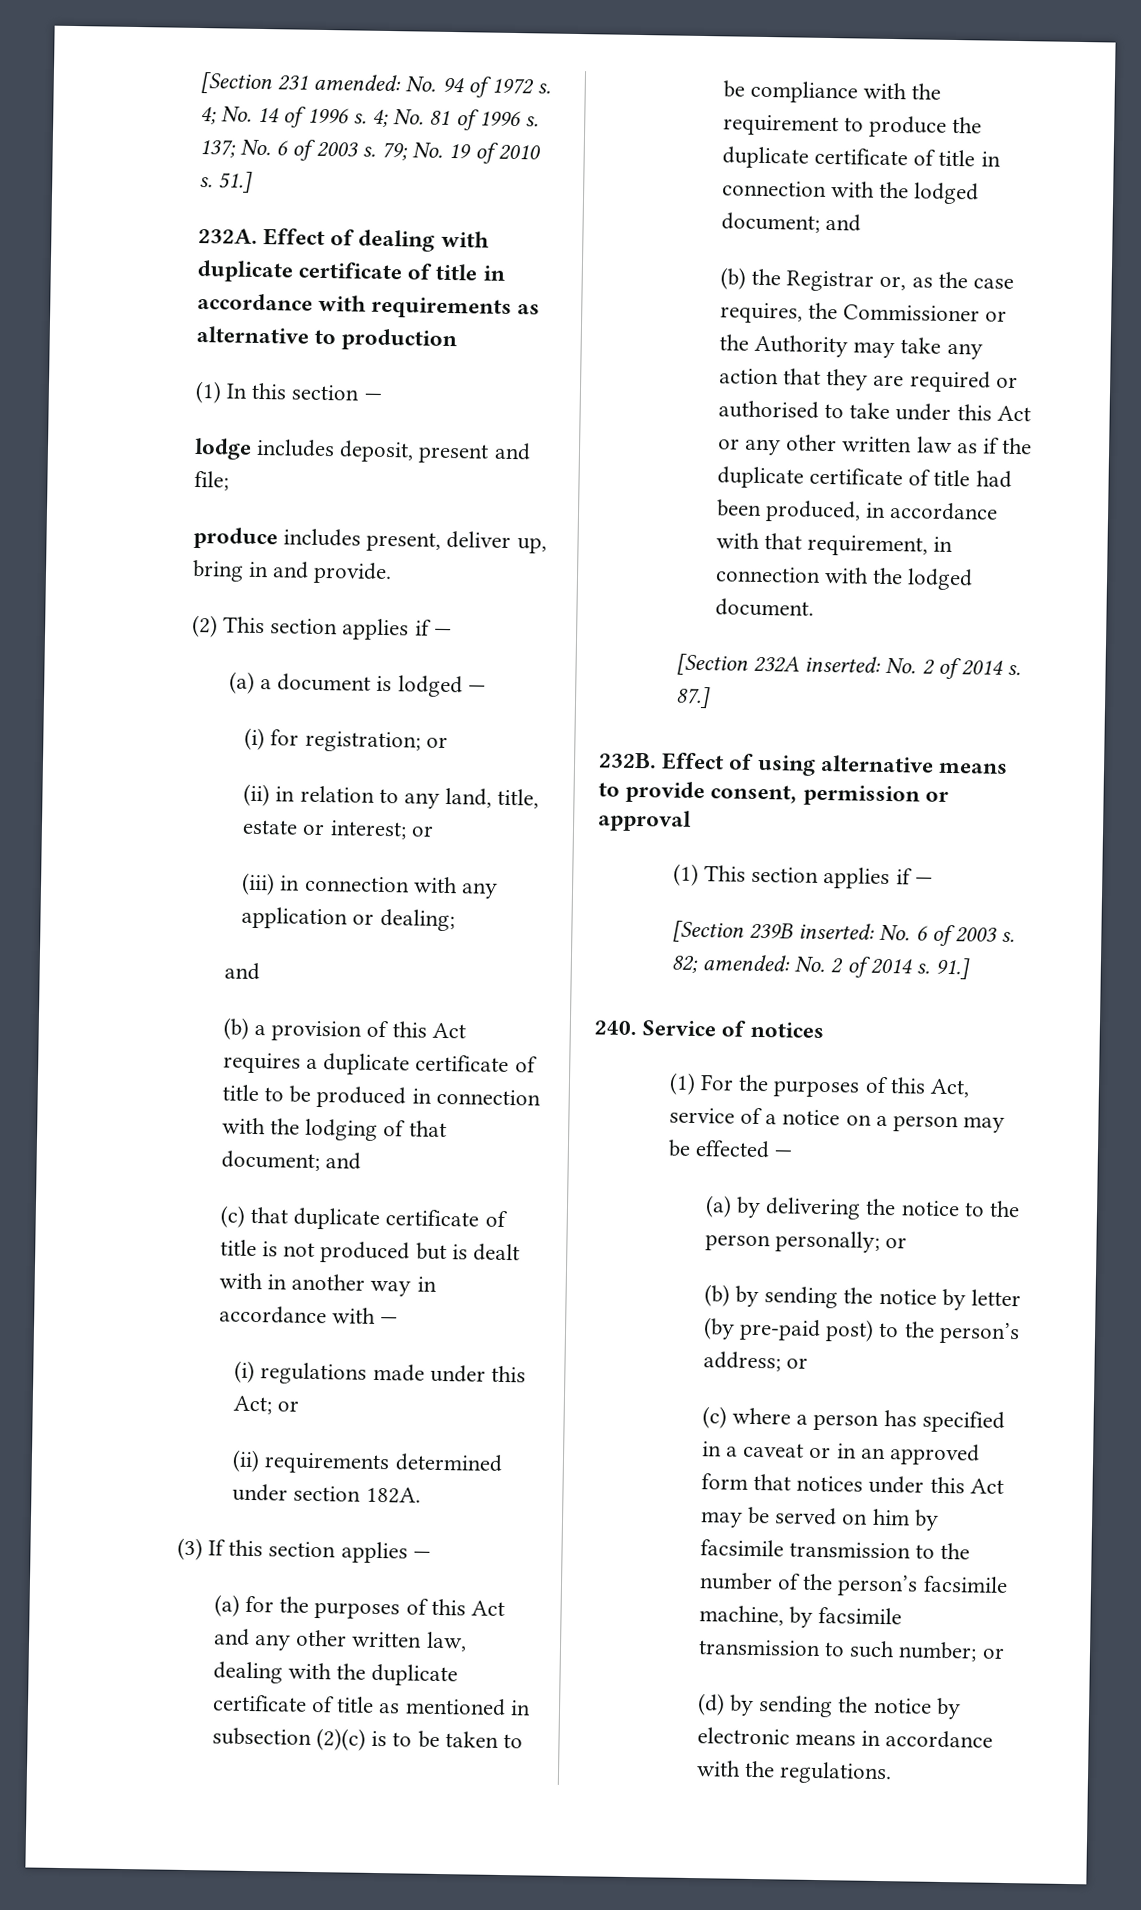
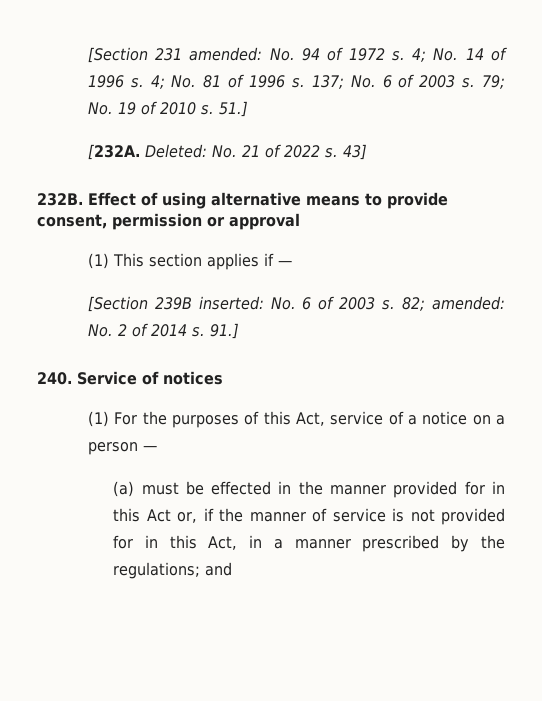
[197,227,490,252] [196,259,505,283] [196,292,541,319] [195,325,458,352] [194,380,382,404] [193,437,531,464] [193,470,229,491] [192,526,547,554] [191,559,393,585] [191,614,452,641] [228,671,486,698] [244,727,448,753] [243,783,540,809] [242,819,434,840] [241,872,499,899] [241,906,455,932] [223,962,260,981] [222,1017,466,1042] [222,1052,538,1076] [221,1084,541,1109] [221,1117,447,1141] [220,1150,361,1172] [219,1205,508,1231] [219,1239,520,1264] [218,1272,437,1297] [218,1305,399,1325] [234,1360,527,1385] [233,1395,300,1415] [232,1449,503,1475] [232,1483,421,1504] [176,1537,431,1564] [213,1594,505,1620] [212,1628,467,1652] [212,1661,459,1687] [211,1694,531,1717] [211,1727,523,1751] [722,80,942,104] [722,114,983,138] [721,146,1001,169] [721,180,980,205] [720,212,861,233] [719,267,1014,292] [719,302,1008,324] [718,334,983,360] [718,368,1018,393] [717,400,1031,422] [717,434,1033,456] [716,466,1012,489] [715,499,999,523] [715,532,954,557] [714,566,974,591] [714,598,814,617] [675,653,1022,680] [674,686,711,709] 232A. Effect of dealing with duplicate certificate of title in accordance with requirements as alternative to production // (1) In this section — // lodge includes deposit, present and file; // produce includes present, deliver up, bring in and provide. // (2) This section applies if — // (a) a document is lodged — // (i) for registration; or // (ii) in relation to any land, title, estate or interest; or // (iii) in connection with any application or dealing; // and // (b) a provision of this Act requires a duplicate certificate of title to be produced in connection with the lodging of that document; and // (c) that duplicate certificate of title is not produced but is dealt with in another way in accordance with — // (i) regulations made under this Act; or // (ii) requirements determined under section 182A. // (3) If this section applies — // (a) for the purposes of this Act and any other written law, dealing with the duplicate certificate of title as mentioned in subsection (2)(c) is to be taken to be compliance with the requirement to produce the duplicate certificate of title in connection with the lodged document; and // (b) the Registrar or, as the case requires, the Commissioner or the Authority may take any action that they are required or authorised to take under this Act or any other written law as if the duplicate certificate of title had been produced, in accordance with that requirement, in connection with the lodged document. // [Section 232A inserted: No. 2 of 2014 s. 87.] -> [87,144,367,160] [232A. Deleted: No. 21 of 2022 s. 43]
[963,1116,1006,1133] [667,1139,793,1159] [704,1195,1020,1220] [704,1230,908,1253] [703,1284,1021,1311] [702,1317,1020,1345] [702,1351,808,1372] [701,1406,1005,1433] [701,1441,980,1466] [700,1473,1004,1494] [699,1506,939,1531] [699,1539,971,1560] [698,1572,1008,1597] [698,1605,903,1628] [697,1639,1005,1662] [696,1693,961,1720] [696,1727,994,1749] [695,1760,893,1785] may be effected — // (a) by delivering the notice to the person personally; or // (b) by sending the notice by letter (by pre-paid post) to the person’s address; or // (c) where a person has specified in a caveat or in an approved form that notices under this Act may be served on him by facsimile transmission to the number of the person’s facsimile machine, by facsimile transmission to such number; or // (d) by sending the notice by electronic means in accordance with the regulations. -> [142,446,157,451] [113,481,506,498] [113,508,505,525] [113,535,505,552] [113,562,233,579] — // (a) must be effected in the manner provided for in this Act or, if the manner of service is not provided for in this Act, in a manner prescribed by the regulations; and

